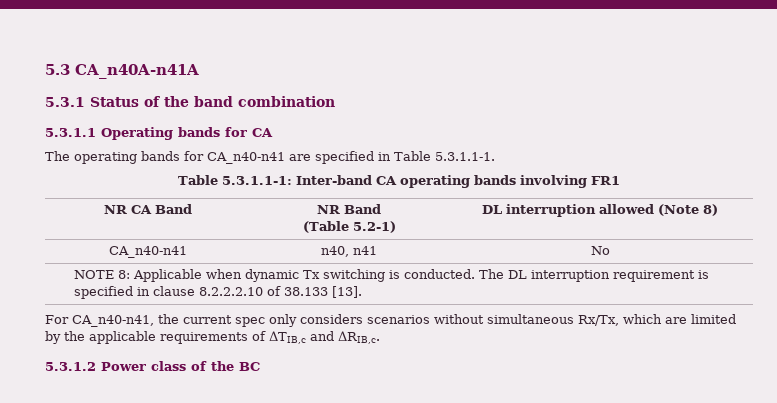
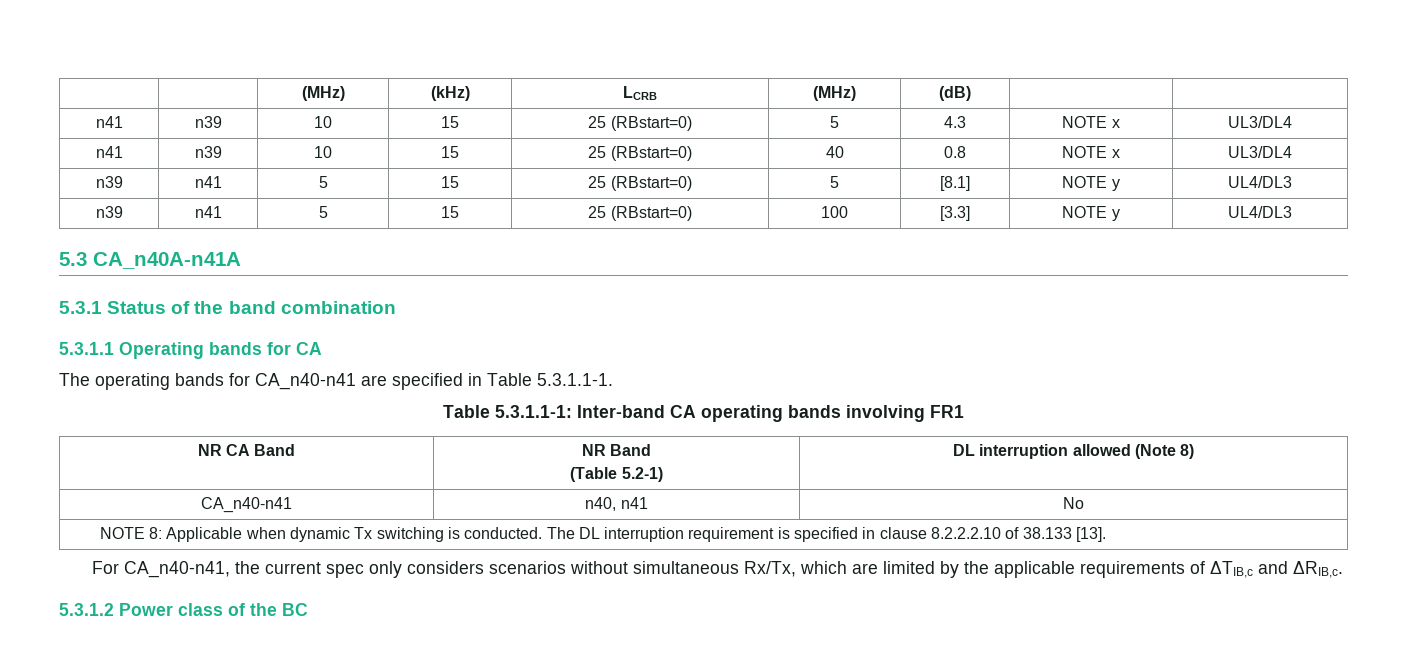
(45, 69) none -> [301,86,345,101] [430,86,470,101] [622,86,657,100] [812,86,856,101] [938,86,971,101] [95,116,123,128] [194,116,222,128] [314,116,332,128] [441,116,459,128] [588,116,692,131] [829,116,839,128] [943,116,966,128] [1062,116,1120,128] [1228,116,1292,128] [95,146,123,158] [194,146,222,158] [314,146,332,158] [441,146,459,158] [588,146,692,161] [825,146,844,158] [943,146,966,158] [1062,146,1120,158] [1228,146,1292,158] [95,176,123,188] [194,176,222,188] [318,176,328,188] [441,176,459,188] [588,176,692,191] [829,176,839,188] [939,176,970,191] [1062,176,1120,191] [1228,176,1292,188] [95,206,123,218] [194,206,222,218] [318,206,328,218] [441,206,459,218] [588,206,692,221] [820,206,848,218] [939,206,970,221] [1062,206,1120,221] [1228,206,1292,218] | | (MHz) | (kHz) | LCRB | (MHz) | (dB) | | // n41 | n39 | 10 | 15 | 25 (RBstart=0) | 5 | 4.3 | NOTE x | UL3/DL4 // n41 | n39 | 10 | 15 | 25 (RBstart=0) | 40 | 0.8 | NOTE x | UL3/DL4 // n39 | n41 | 5 | 15 | 25 (RBstart=0) | 5 | [8.1] | NOTE y | UL4/DL3 // n39 | n41 | 5 | 15 | 25 (RBstart=0) | 100 | [3.3] | NOTE y | UL4/DL3 //

